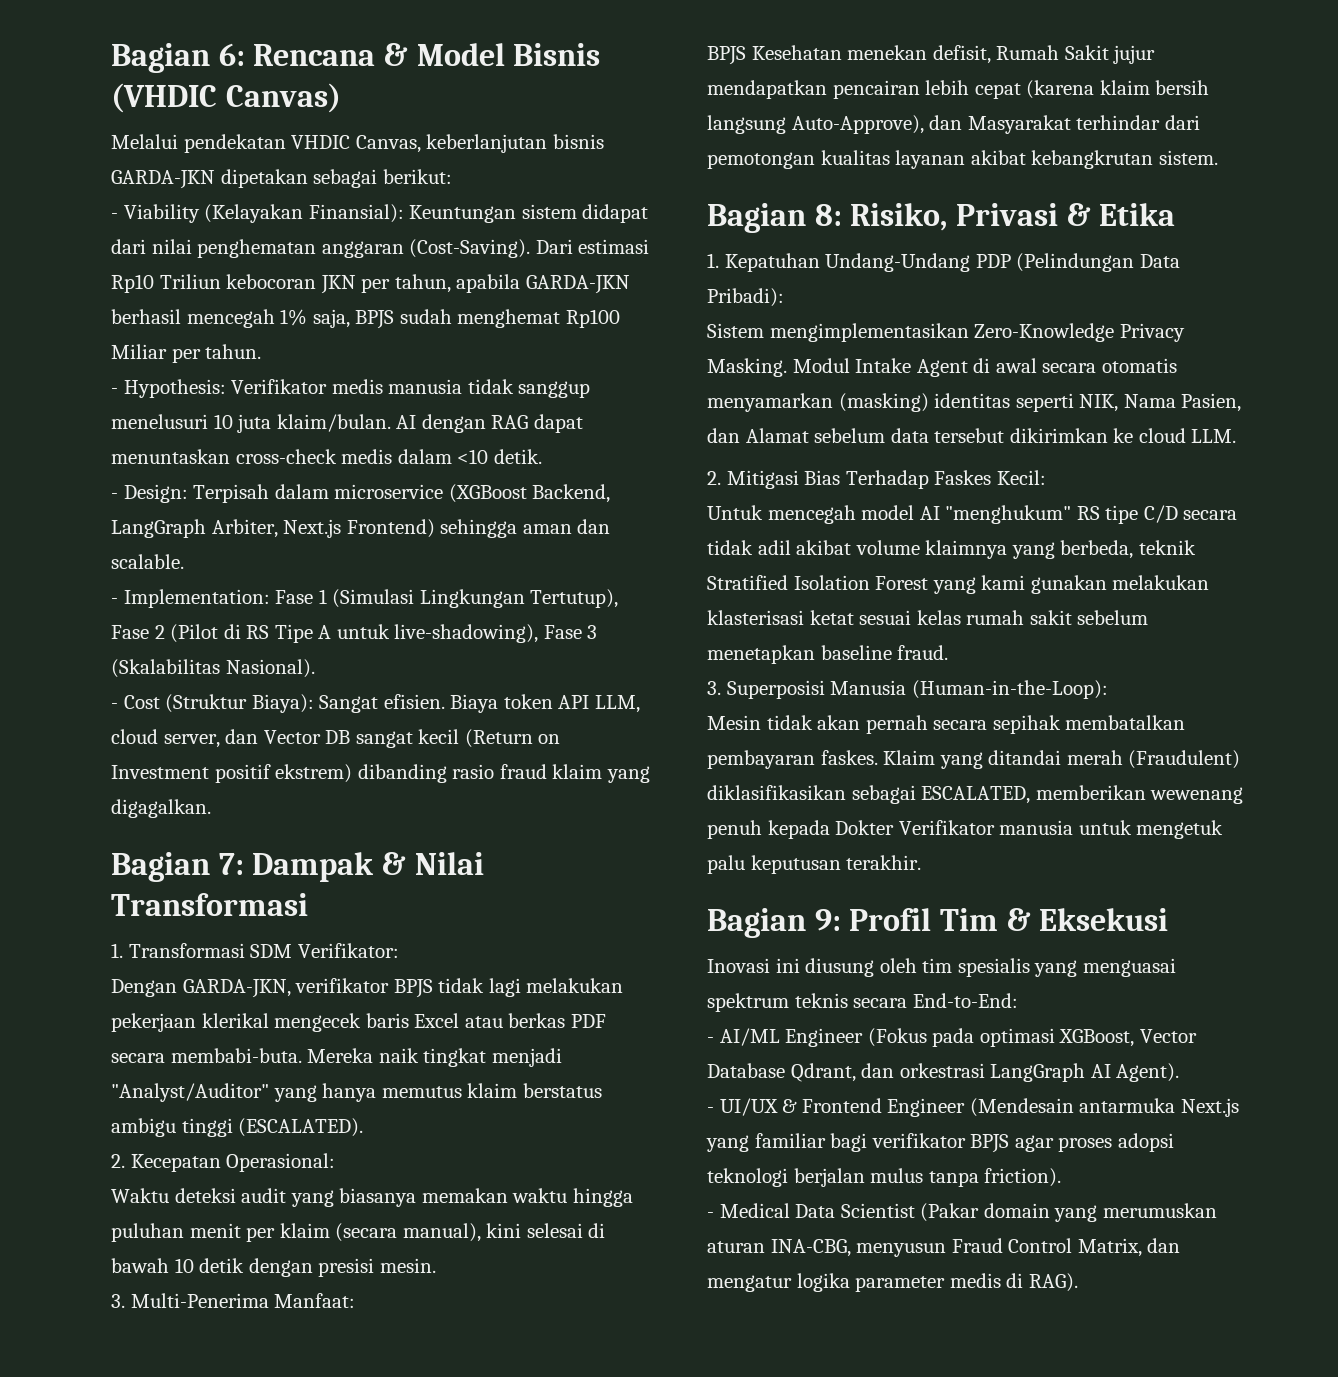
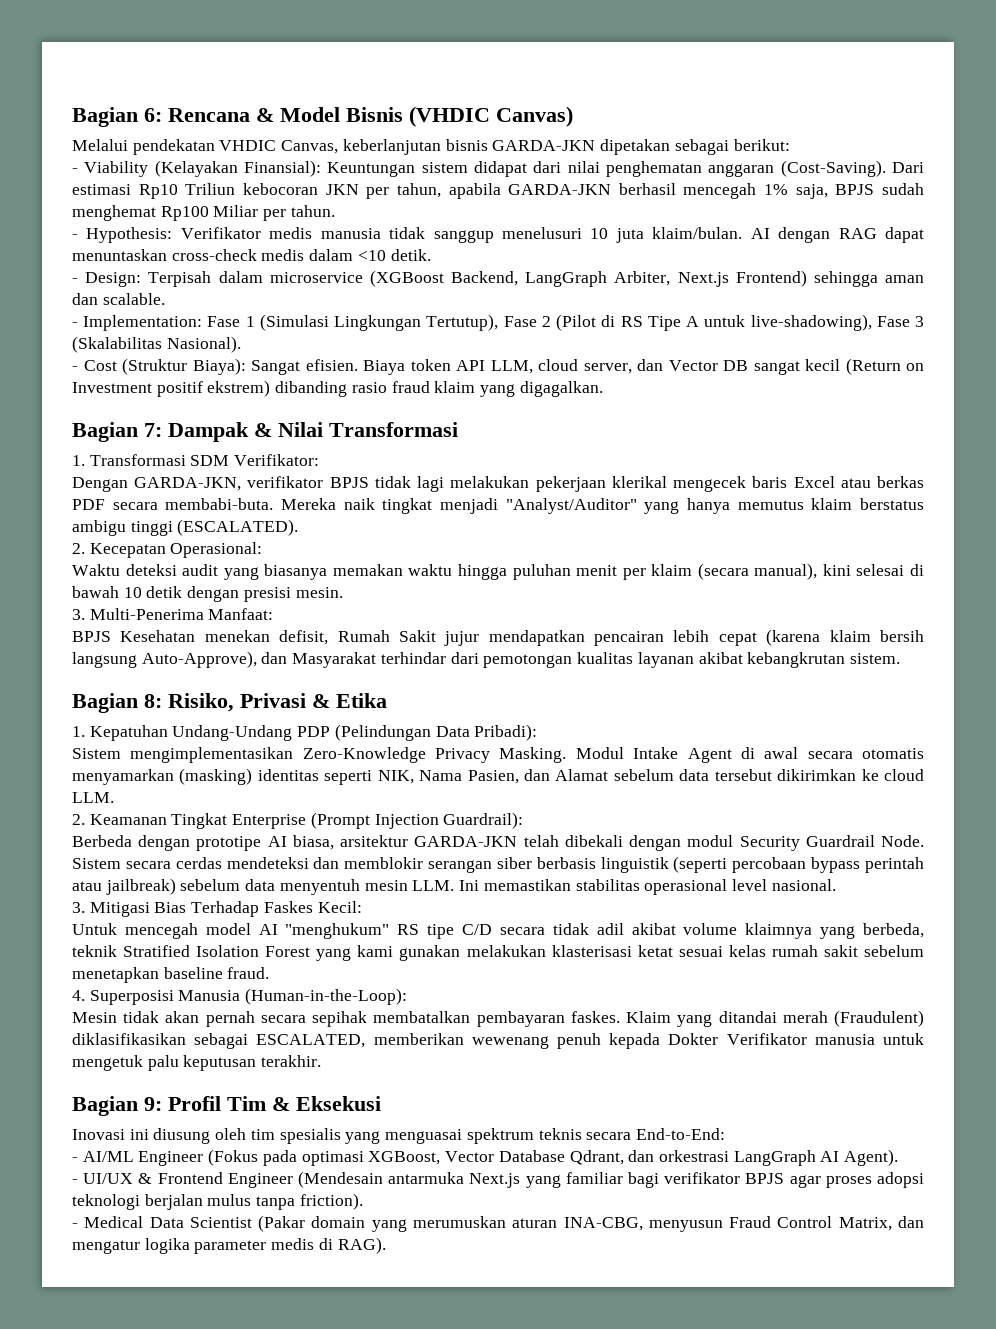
(721, 478) none -> [89,812,524,829] [72,835,925,851] [72,856,924,873] [72,878,836,895] [72,902,85,913] Keamanan Tingkat Enterprise (Prompt Injection Guardrail): // Berbeda dengan prototipe AI biasa, arsitektur GARDA-JKN telah dibekali dengan modul Security Guardrail Node. Sistem secara cerdas mendeteksi dan memblokir serangan siber berbasis linguistik (seperti percobaan bypass perintah atau jailbreak) sebelum data menyentuh mesin LLM. Ini memastikan stabilitas operasional level nasional. // 3.
[707,681,721,695] 3. -> [72,990,85,1001] 4.

